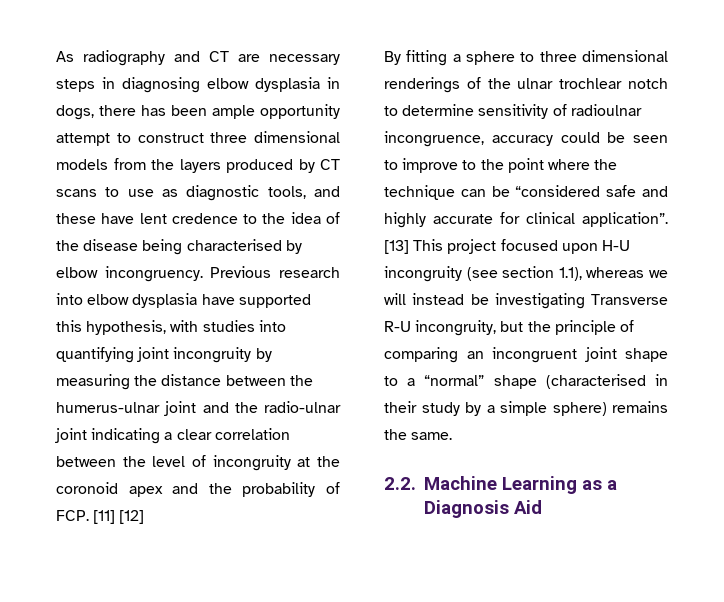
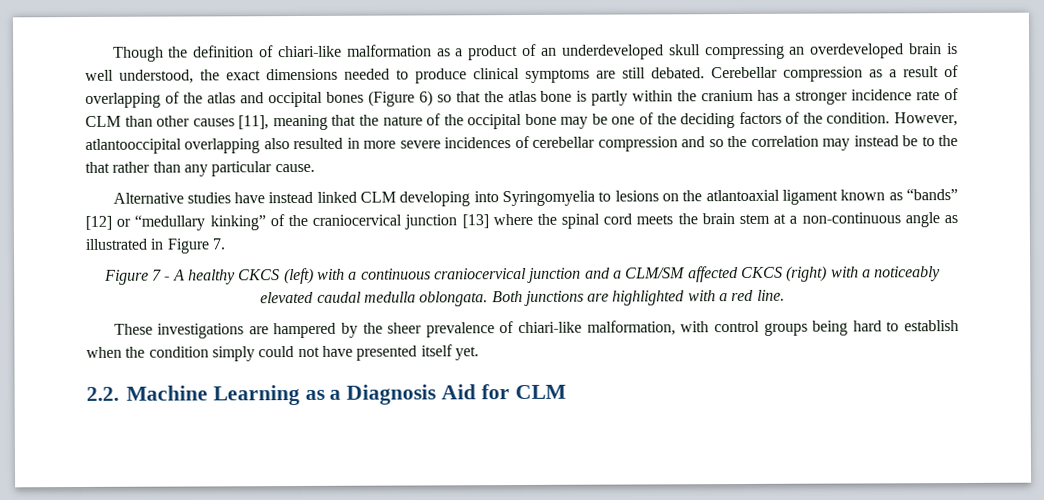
[56,50,340,66] [56,77,340,93] [56,104,340,120] [56,131,340,146] [56,158,340,173] [56,185,340,201] [56,212,340,224] [56,239,302,255] [56,266,340,282] [56,293,311,308] [56,320,286,335] [56,347,272,363] [56,374,313,390] [56,401,341,416] [55,428,290,444] [56,455,340,471] [56,482,340,497] [56,510,145,524] [384,50,668,66] [384,77,668,93] [384,104,642,119] [384,131,668,147] [384,158,618,173] [384,185,668,200] [384,212,668,228] [384,239,630,254] [384,266,668,282] [384,293,668,309] [384,320,634,336] [384,347,668,363] [384,374,668,389] [384,401,668,416] [384,429,453,440] As radiography and CT are necessary steps in diagnosing elbow dysplasia in dogs, there has been ample opportunity attempt to construct three dimensional models from the layers produced by CT scans to use as diagnostic tools, and these have lent credence to the idea of the disease being characterised by elbow incongruency. Previous research into elbow dysplasia have supported this hypothesis, with studies into quantifying joint incongruity by measuring the distance between the humerus-ulnar joint and the radio-ulnar joint indicating a clear correlation between the level of incongruity at the coronoid apex and the probability of FCP. [11] [12] // By fitting a sphere to three dimensional renderings of the ulnar trochlear notch to determine sensitivity of radioulnar incongruence, accuracy could be seen to improve to the point where the technique can be “considered safe and highly accurate for clinical application”. [13] This project focused upon H-U incongruity (see section 1.1), whereas we will instead be investigating Transverse R-U incongruity, but the principle of comparing an incongruent joint shape to a “normal” shape (characterised in their study by a simple sphere) remains the same. -> [112,43,958,62] [85,65,959,84] [85,88,960,108] [85,111,959,131] [85,135,959,154] [85,161,315,177] [112,188,958,207] [85,212,958,231] [85,238,225,254] [103,265,942,285] [260,289,785,307] [113,320,960,339] [86,344,479,362] Though the definition of chiari-like malformation as a product of an underdeveloped skull compressing an overdeveloped brain is well understood, the exact dimensions needed to produce clinical symptoms are still debated. Cerebellar compression as a result of overlapping of the atlas and occipital bones (Figure 6) so that the atlas bone is partly within the cranium has a stronger incidence rate of CLM than other causes [11], meaning that the nature of the occipital bone may be one of the deciding factors of the condition. However, atlantooccipital overlapping also resulted in more severe incidences of cerebellar compression and so the correlation may instead be to the that rather than any particular cause. // Alternative studies have instead linked CLM developing into Syringomyelia to lesions on the atlantoaxial ligament known as “bands” [12] or “medullary kinking” of the craniocervical junction [13] where the spinal cord meets the brain stem at a non-continuous angle as illustrated in Figure 7. // Figure 7 - A healthy CKCS (left) with a continuous craniocervical junction and a CLM/SM affected CKCS (right) with a noticeably elevated caudal medulla oblongata. Both junctions are highlighted with a red line. // These investigations are hampered by the sheer prevalence of chiari-like malformation, with control groups being hard to establish when the condition simply could not have presented itself yet.
(542, 507) none -> [480,384,566,400] for CLM

